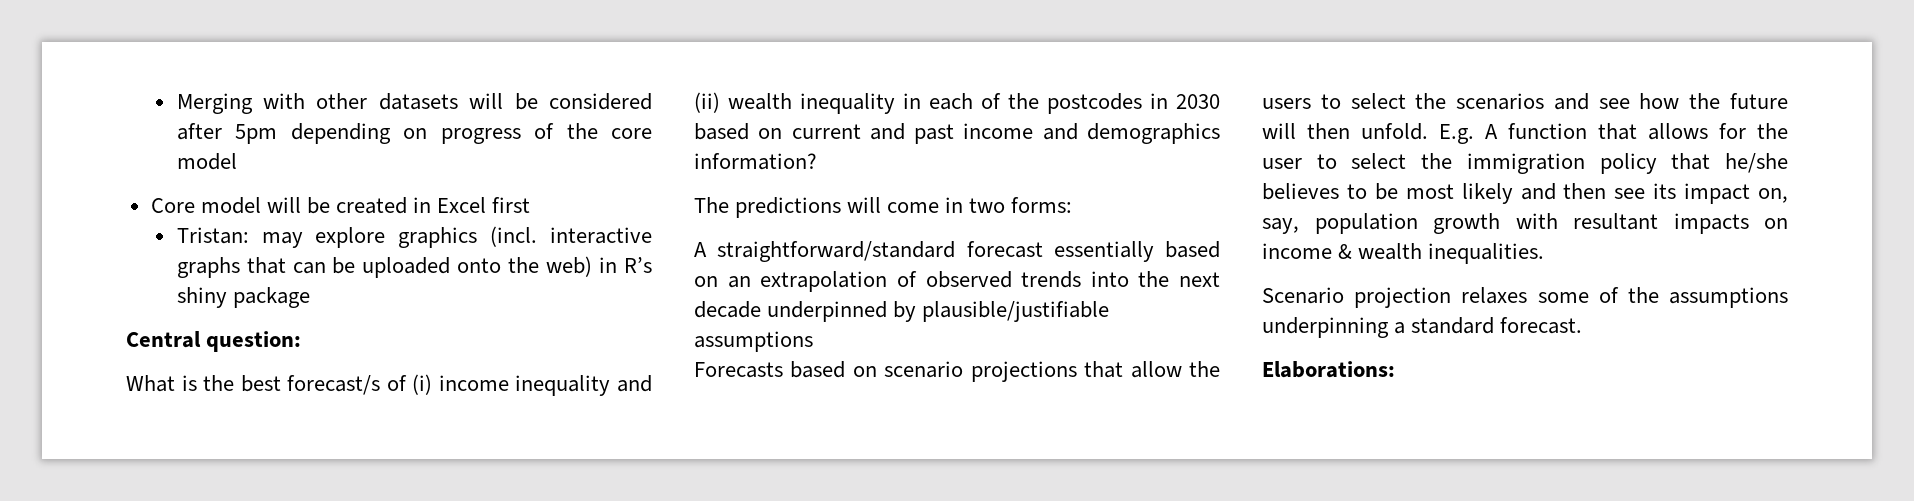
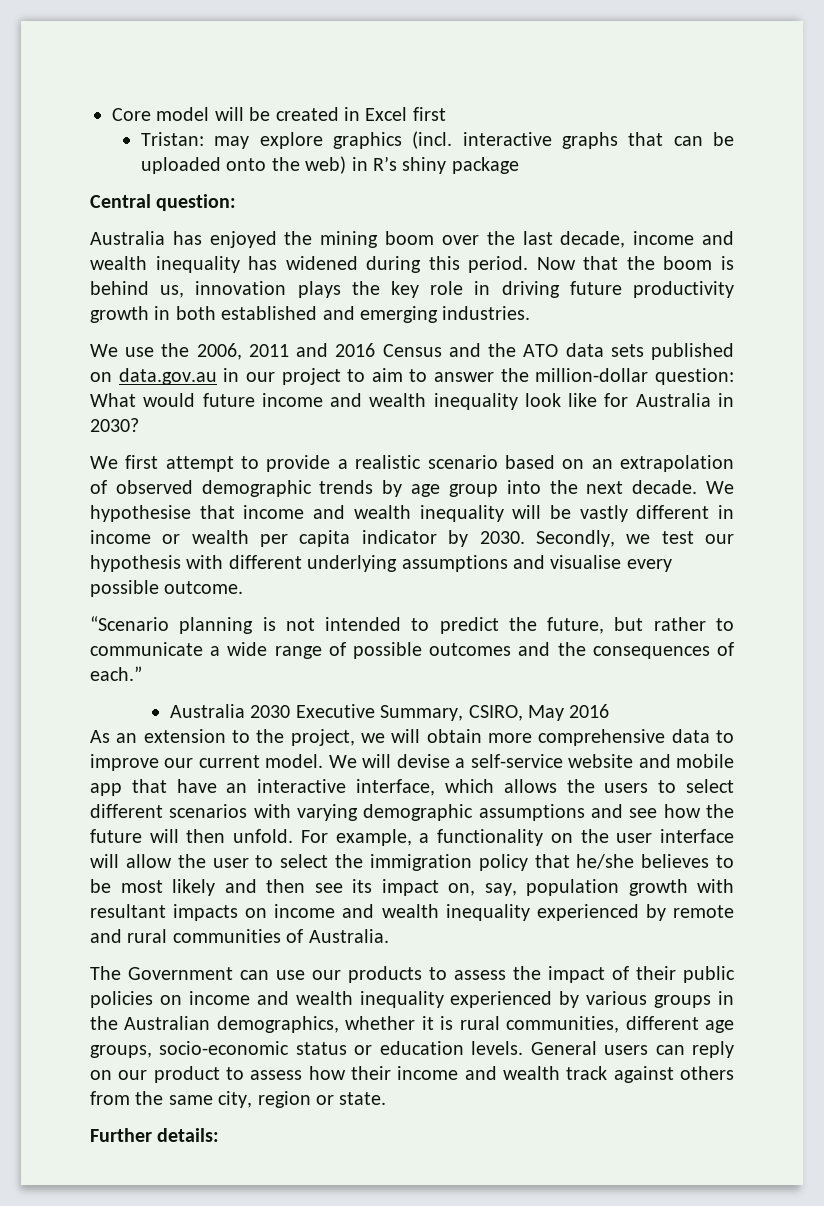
[176,93,652,114] [176,123,652,144] [176,153,237,170] Merging with other datasets will be considered after 5pm depending on progress of the core model // -> (112, 114) none
[126,374,652,396] [694,92,1220,114] [694,123,1220,144] [694,153,817,170] [694,197,1073,218] [694,241,1154,262] What is the best forecast/s of (i) income inequality and (ii) wealth inequality in each of the postcodes in 2030 based on current and past income and demographics information? // The predictions will come in two forms: // A straightforward/standard forecast essentially -> [90,231,734,248] [90,256,734,273] [90,281,734,298] [90,306,531,323] [90,343,734,360] [90,368,734,385] [90,393,734,410] [90,418,139,432] [90,455,498,472] Australia has enjoyed the mining boom over the last decade, income and wealth inequality has widened during this period. Now that the boom is behind us, innovation plays the key role in driving future productivity growth in both established and emerging industries. // We use the 2006, 2011 and 2016 Census and the ATO data sets published on data.gov.au in our project to aim to answer the million-dollar question: What would future income and wealth inequality look like for Australia in 2030? // We first attempt to provide a realistic scenario
[1021,271,1220,288] [694,301,1110,322] [694,331,813,352] [694,361,1220,382] [1262,93,1545,110] trends into the next decade underpinned by plausible/justifiable assumptions // Forecasts based on scenario projections that allow the users to select the scenarios -> [201,480,734,497] [90,505,734,522] [90,530,735,547] [90,555,672,572] [90,580,244,597] [90,616,734,634] [90,642,734,659] [90,666,142,681] [169,704,610,721] [90,729,734,746] [90,754,734,771] [90,779,735,796] [90,804,585,821] demographic trends by age group into the next decade. We hypothesise that income and wealth inequality will be vastly different in income or wealth per capita indicator by 2030. Secondly, we test our hypothesis with different underlying assumptions and visualise every possible outcome. // “Scenario planning is not intended to predict the future, but rather to communicate a wide range of possible outcomes and the consequences of each.” // Australia 2030 Executive Summary, CSIRO, May 2016 // As an extension to the project, we will obtain more comprehensive data to improve our current model. We will devise a self-service website and mobile app that have an interactive interface, which allows the users to select different scenarios with varying demographic assumptions
[1439,123,1746,144] E.g. A function that allows for -> [300,829,735,846] [90,854,172,868] For example, a functionality on the user interface will allow
[1338,243,1545,264] [1262,287,1788,308] [1262,317,1583,338] [1262,361,1395,378] & wealth inequalities. // Scenario projection relaxes some of the assumptions underpinning a standard forecast. // Elaborations: -> [342,904,734,921] [90,929,389,943] [90,966,735,983] [90,991,734,1008] [90,1016,734,1033] [90,1041,735,1058] [90,1066,734,1083] [90,1091,387,1108] [90,1128,220,1142] and wealth inequality experienced by remote and rural communities of Australia. // The Government can use our products to assess the impact of their public policies on income and wealth inequality experienced by various groups in the Australian demographics, whether it is rural communities, different age groups, socio-economic status or education levels. General users can reply on our product to assess how their income and wealth track against others from the same city, region or state. // Further details:

